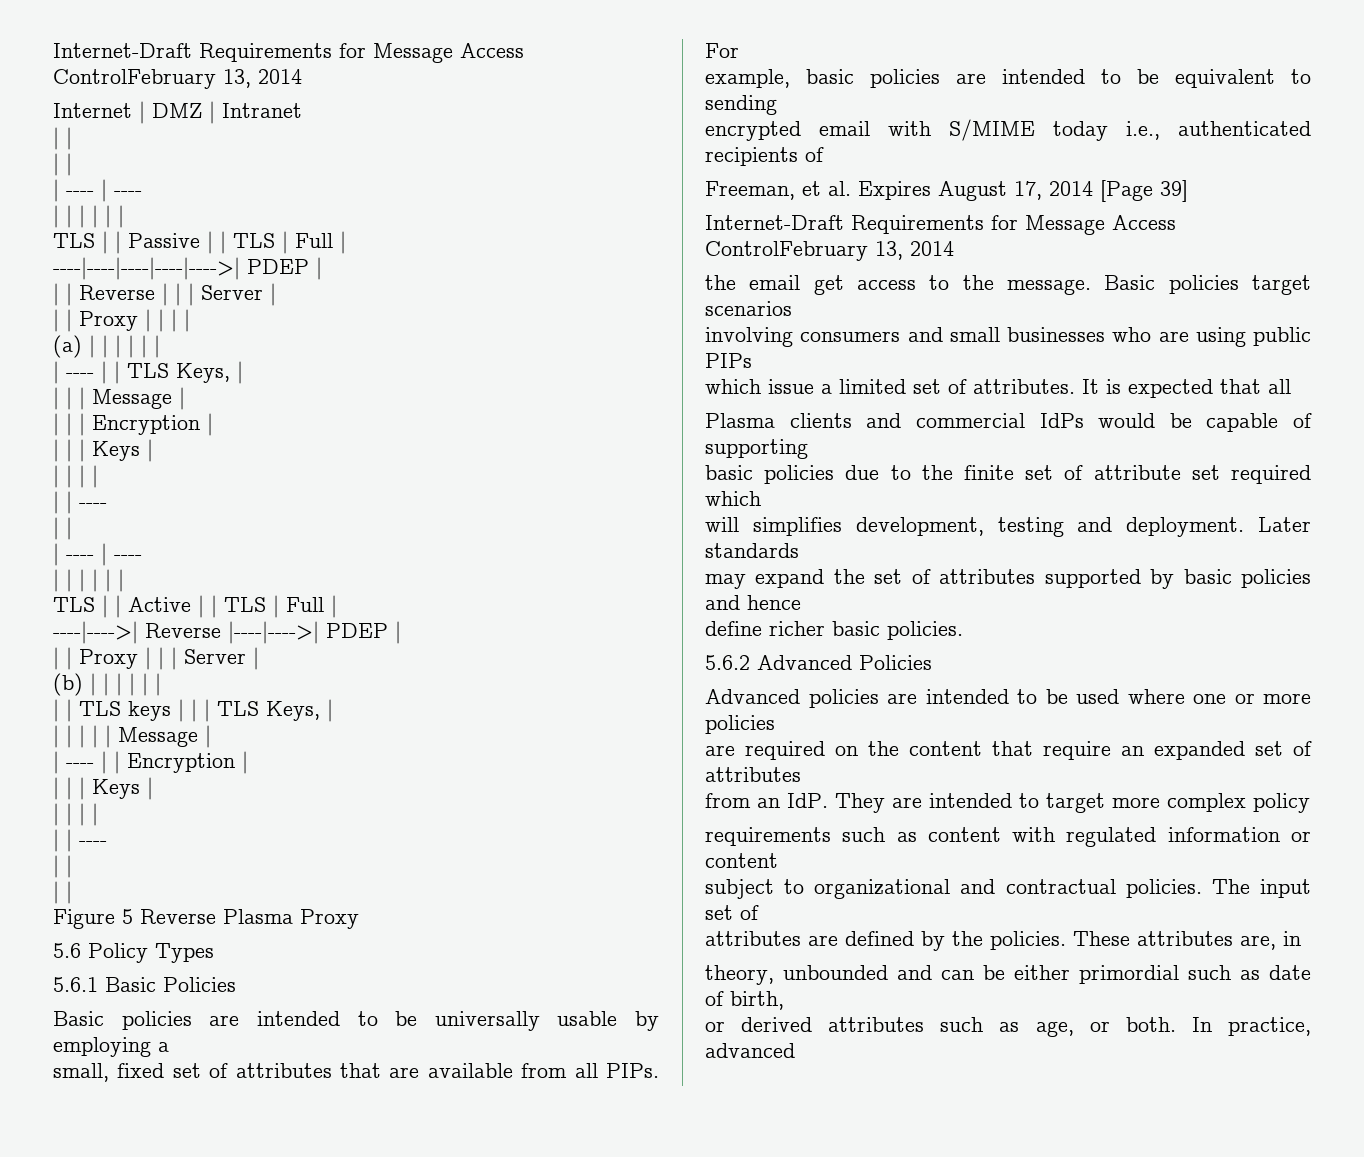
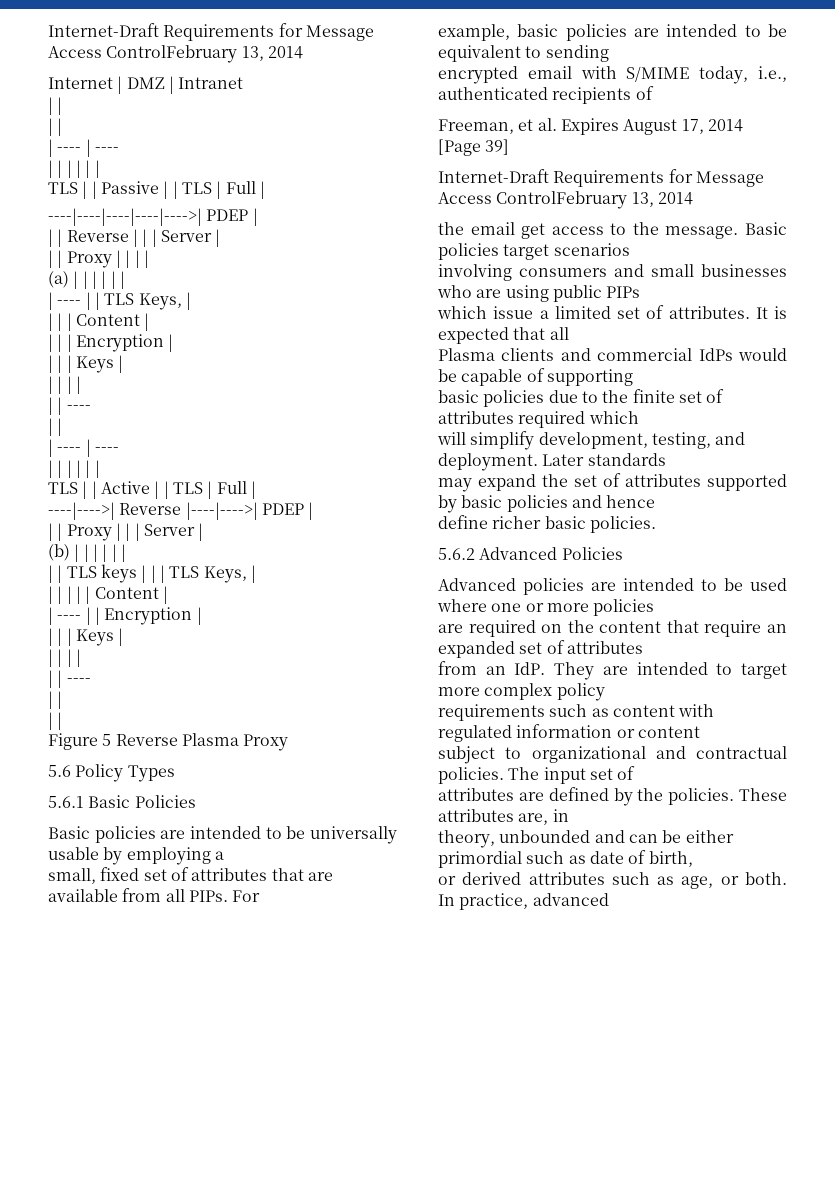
[92,389,172,409] Message -> [75,314,140,326] Content
[118,727,198,747] Message -> [94,587,159,599] Content
[1053,121,1108,141] today -> [699,66,749,84] today,
[1093,465,1220,480] attribute set -> [438,411,514,424] attributes
[752,517,1064,537] simplifies development, testing -> [470,431,711,450] simplify development, testing,

